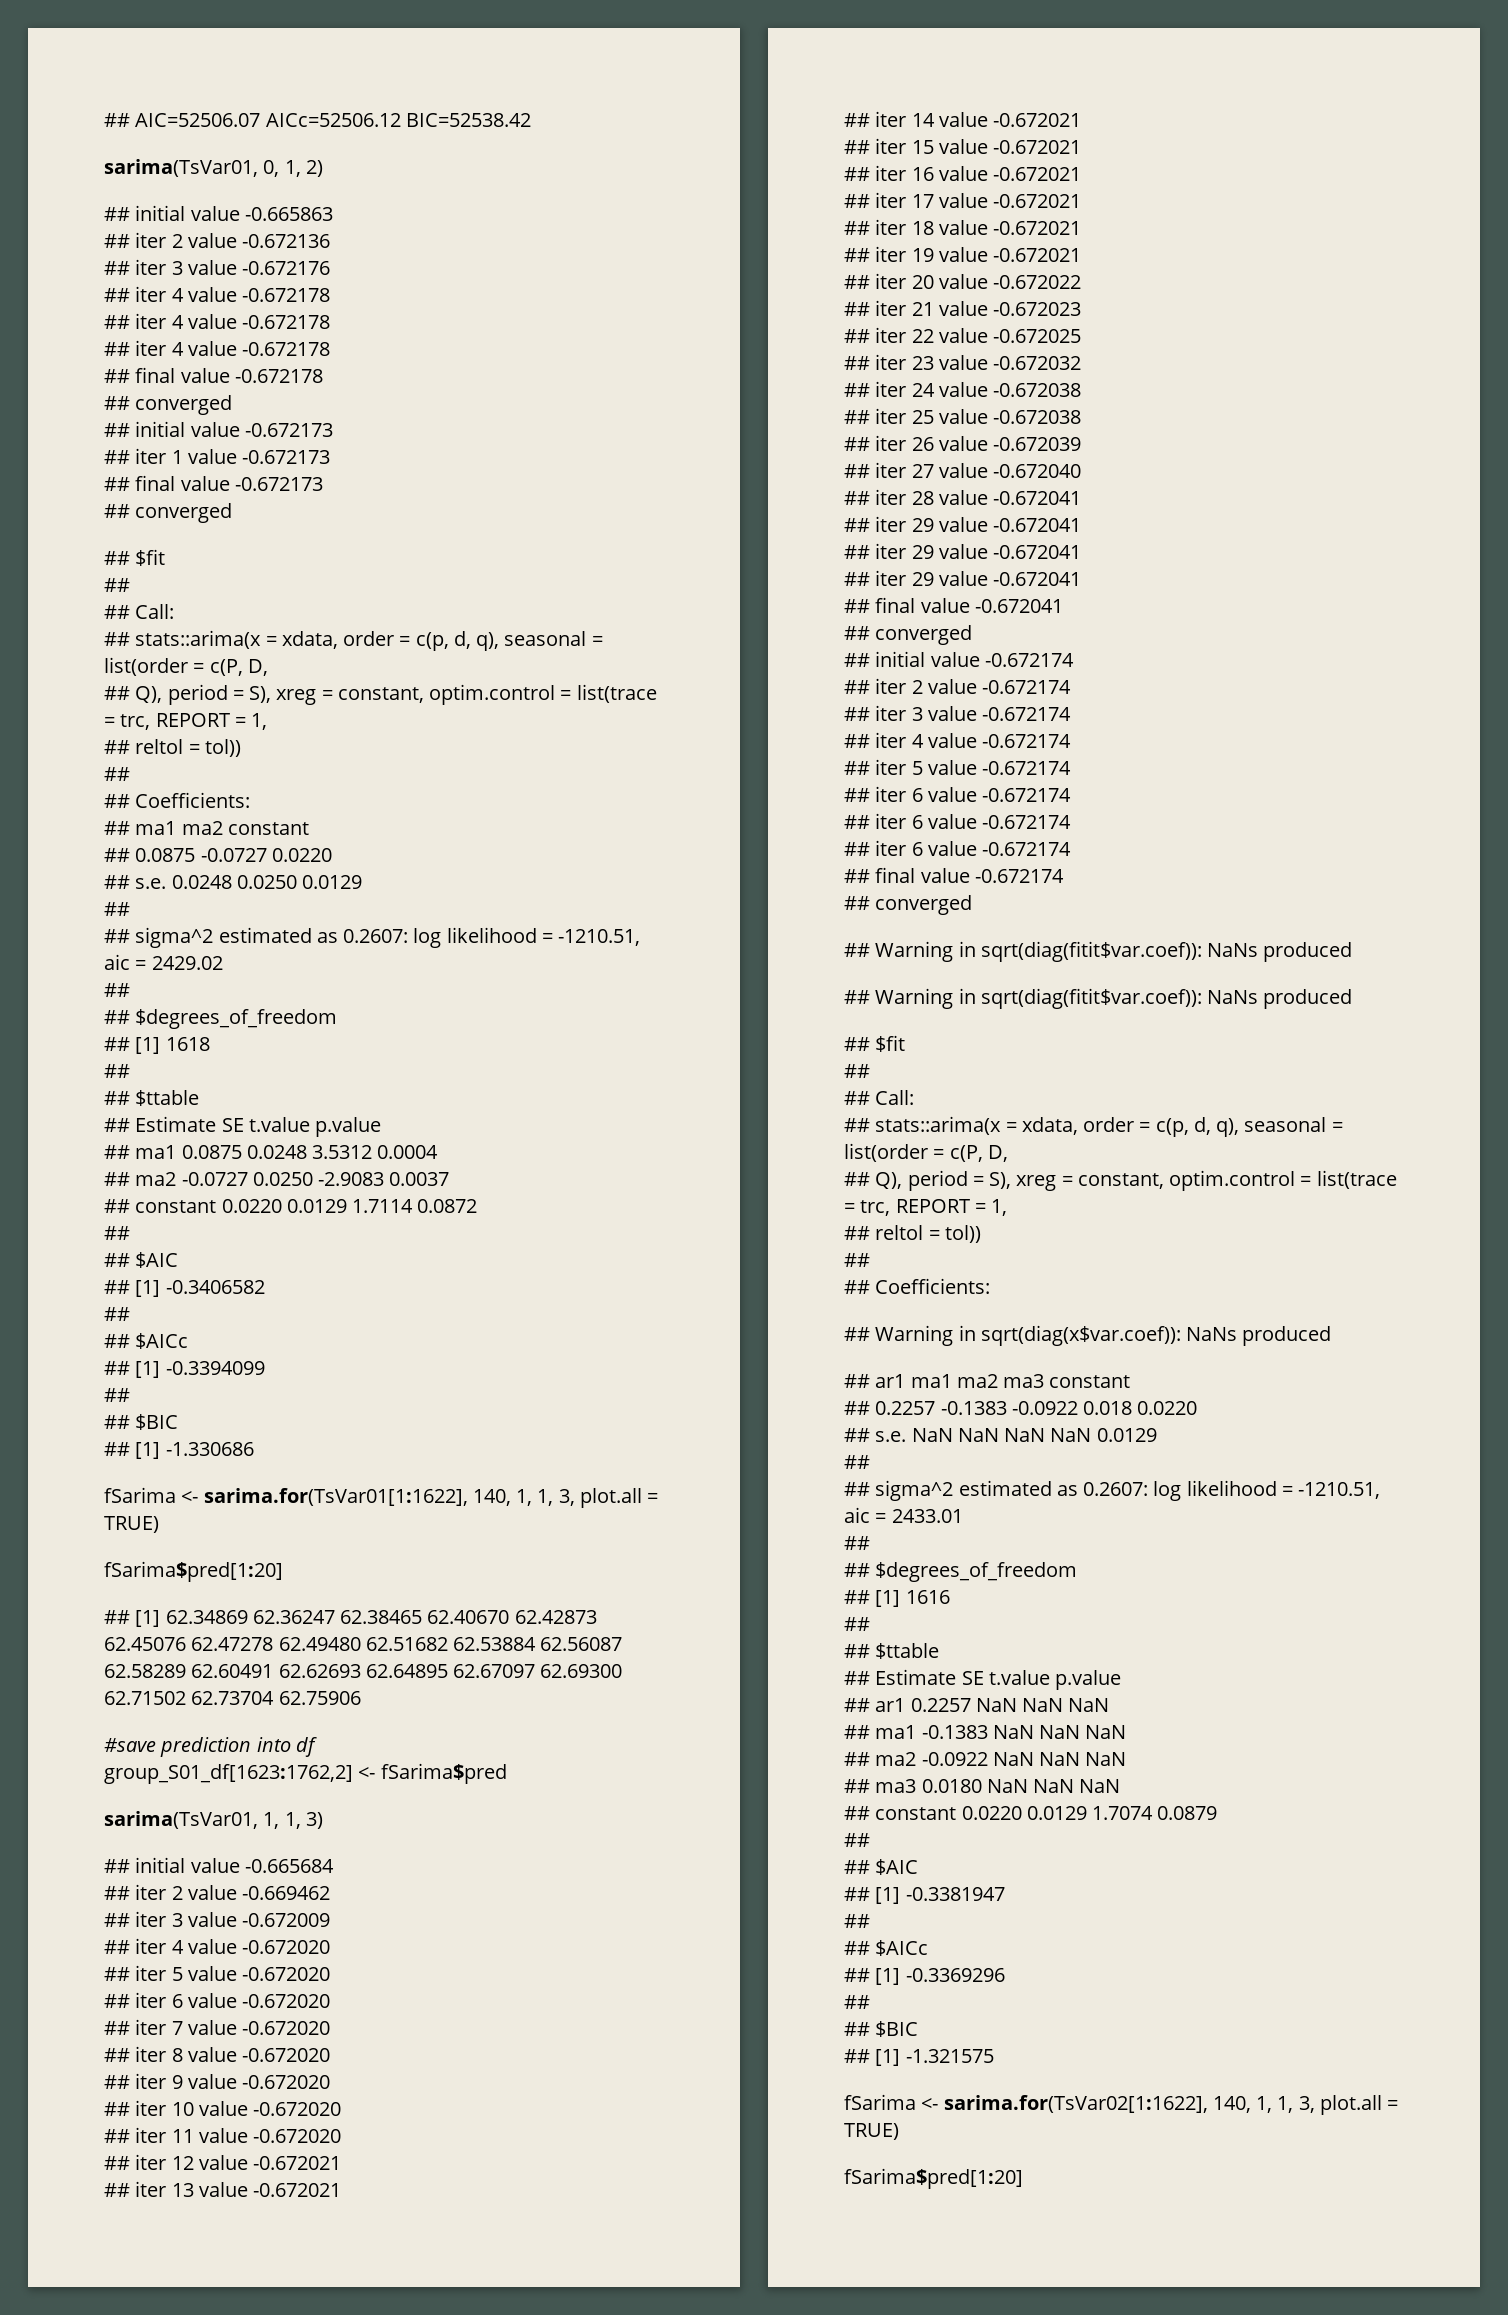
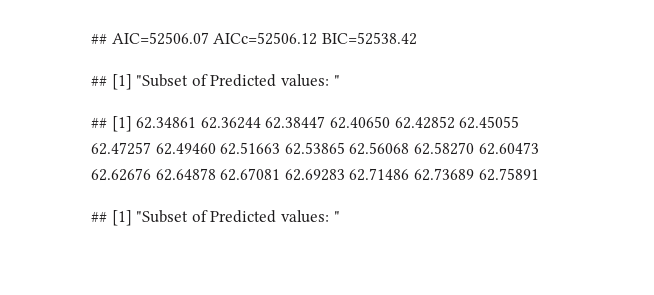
[104,159,323,177] [104,205,333,221] [104,232,331,248] [104,259,331,275] [104,286,331,302] [104,313,331,329] [104,340,331,356] [104,367,323,383] [104,395,233,415] [104,421,333,437] [104,448,331,464] [104,475,323,491] [104,503,233,523] [104,549,166,566] [104,578,130,592] [104,604,175,619] [104,630,603,651] [104,657,268,676] [104,684,657,705] [104,713,268,730] [104,739,241,757] [104,767,130,781] [104,792,251,808] [104,821,309,835] [104,848,332,862] [104,875,363,889] [104,902,130,916] [104,927,641,948] [104,954,223,970] [104,983,130,997] [104,1009,338,1029] [104,1037,210,1054] [104,1064,130,1078] [104,1090,200,1106] [104,1116,382,1137] [104,1145,439,1159] [104,1172,450,1186] [104,1199,478,1213] [104,1226,130,1240] [104,1252,179,1268] [104,1280,265,1297] [104,1307,130,1321] [104,1333,189,1349] [104,1361,265,1378] [104,1388,130,1402] [104,1414,179,1430] [104,1442,254,1459] [104,1487,659,1508] [104,1516,159,1533] [104,1561,283,1582] [104,1610,597,1627] [104,1637,623,1651] [104,1664,623,1678] [104,1691,361,1705] [104,1737,317,1757] [104,1763,507,1784] [104,1811,323,1829] [104,1857,334,1873] [104,1884,331,1900] [104,1911,331,1927] [104,1938,331,1954] [104,1965,331,1981] [104,1992,331,2008] [104,2019,331,2035] [104,2046,331,2062] [104,2073,331,2089] [104,2100,342,2116] [104,2127,342,2143] [104,2154,342,2170] [104,2181,342,2197] [844,111,1082,127] [844,138,1082,154] [844,165,1082,181] [844,192,1082,208] [844,219,1082,235] [844,246,1082,262] [844,273,1082,289] [844,300,1082,316] [844,327,1082,343] [844,354,1082,370] [844,381,1082,397] [844,408,1082,424] [844,435,1082,451] [844,462,1082,478] [844,489,1082,505] [844,516,1082,532] [844,543,1082,559] [844,570,1082,586] [844,597,1063,613] [844,625,973,645] [844,651,1074,667] [844,678,1072,694] [844,705,1072,721] [844,732,1072,748] [844,759,1072,775] [844,786,1072,802] [844,813,1072,829] [844,840,1072,856] [844,867,1064,883] [844,895,973,915] [844,941,1353,962] [844,988,1353,1009] [844,1035,906,1052] [844,1064,870,1078] [844,1090,915,1105] [844,1116,1343,1137] [844,1143,1008,1162] [844,1170,1397,1191] [844,1199,1008,1216] [844,1225,981,1243] [844,1253,870,1267] [844,1278,991,1294] [844,1325,1332,1346] [844,1374,1131,1388] [844,1401,1198,1415] [844,1428,1157,1442] [844,1455,870,1469] [844,1480,1381,1501] [844,1507,963,1523] [844,1536,870,1550] [844,1562,1078,1582] [844,1590,950,1607] [844,1617,870,1631] [844,1643,940,1659] [844,1669,1122,1690] [844,1698,1110,1712] [844,1725,1127,1739] [844,1752,1127,1766] [844,1779,1121,1793] [844,1806,1218,1820] [844,1833,870,1847] [844,1859,919,1875] [844,1887,1005,1904] [844,1914,870,1928] [844,1940,929,1956] [844,1968,1005,1985] [844,1995,870,2009] [844,2021,919,2037] [844,2049,994,2066] [844,2094,1399,2115] [844,2123,899,2140] [844,2168,1023,2189] sarima(TsVar01, 0, 1, 2) // ## initial value -0.665863 // ## iter 2 value -0.672136 // ## iter 3 value -0.672176 // ## iter 4 value -0.672178 // ## iter 4 value -0.672178 // ## iter 4 value -0.672178 // ## final value -0.672178 // ## converged // ## initial value -0.672173 // ## iter 1 value -0.672173 // ## final value -0.672173 // ## converged // ## $fit // ## // ## Call: // ## stats::arima(x = xdata, order = c(p, d, q), seasonal = list(order = c(P, D, // ## Q), period = S), xreg = constant, optim.control = list(trace = trc, REPORT = 1, // ## reltol = tol)) // ## // ## Coefficients: // ## ma1 ma2 constant // ## 0.0875 -0.0727 0.0220 // ## s.e. 0.0248 0.0250 0.0129 // ## // ## sigma^2 estimated as 0.2607: log likelihood = -1210.51, aic = 2429.02 // ## // ## $degrees_of_freedom // ## [1] 1618 // ## // ## $ttable // ## Estimate SE t.value p.value // ## ma1 0.0875 0.0248 3.5312 0.0004 // ## ma2 -0.0727 0.0250 -2.9083 0.0037 // ## constant 0.0220 0.0129 1.7114 0.0872 // ## // ## $AIC // ## [1] -0.3406582 // ## // ## $AICc // ## [1] -0.3394099 // ## // ## $BIC // ## [1] -1.330686 // fSarima <- sarima.for(TsVar01[1:1622], 140, 1, 1, 3, plot.all = TRUE) // fSarima$pred[1:20] // ## [1] 62.34869 62.36247 62.38465 62.40670 62.42873 62.45076 62.47278 62.49480 62.51682 62.53884 62.56087 62.58289 62.60491 62.62693 62.64895 62.67097 62.69300 62.71502 62.73704 62.75906 // #save prediction into df // group_S01_df[1623:1762,2] <- fSarima$pred // sarima(TsVar01, 1, 1, 3) // ## initial value -0.665684 // ## iter 2 value -0.669462 // ## iter 3 value -0.672009 // ## iter 4 value -0.672020 // ## iter 5 value -0.672020 // ## iter 6 value -0.672020 // ## iter 7 value -0.672020 // ## iter 8 value -0.672020 // ## iter 9 value -0.672020 // ## iter 10 value -0.672020 // ## iter 11 value -0.672020 // ## iter 12 value -0.672021 // ## iter 13 value -0.672021 // ## iter 14 value -0.672021 // ## iter 15 value -0.672021 // ## iter 16 value -0.672021 // ## iter 17 value -0.672021 // ## iter 18 value -0.672021 // ## iter 19 value -0.672021 // ## iter 20 value -0.672022 // ## iter 21 value -0.672023 // ## iter 22 value -0.672025 // ## iter 23 value -0.672032 // ## iter 24 value -0.672038 // ## iter 25 value -0.672038 // ## iter 26 value -0.672039 // ## iter 27 value -0.672040 // ## iter 28 value -0.672041 // ## iter 29 value -0.672041 // ## iter 29 value -0.672041 // ## iter 29 value -0.672041 // ## final value -0.672041 // ## converged // ## initial value -0.672174 // ## iter 2 value -0.672174 // ## iter 3 value -0.672174 // ## iter 4 value -0.672174 // ## iter 5 value -0.672174 // ## iter 6 value -0.672174 // ## iter 6 value -0.672174 // ## iter 6 value -0.672174 // ## final value -0.672174 // ## converged // ## Warning in sqrt(diag(fitit$var.coef)): NaNs produced // ## Warning in sqrt(diag(fitit$var.coef)): NaNs produced // ## $fit // ## // ## Call: // ## stats::arima(x = xdata, order = c(p, d, q), seasonal = list(order = c(P, D, // ## Q), period = S), xreg = constant, optim.control = list(trace = trc, REPORT = 1, // ## reltol = tol)) // ## // ## Coefficients: // ## Warning in sqrt(diag(x$var.coef)): NaNs produced // ## ar1 ma1 ma2 ma3 constant // ## 0.2257 -0.1383 -0.0922 0.018 0.0220 // ## s.e. NaN NaN NaN NaN 0.0129 // ## // ## sigma^2 estimated as 0.2607: log likelihood = -1210.51, aic = 2433.01 // ## // ## $degrees_of_freedom // ## [1] 1616 // ## // ## $ttable // ## Estimate SE t.value p.value // ## ar1 0.2257 NaN NaN NaN // ## ma1 -0.1383 NaN NaN NaN // ## ma2 -0.0922 NaN NaN NaN // ## ma3 0.0180 NaN NaN NaN // ## constant 0.0220 0.0129 1.7074 0.0879 // ## // ## $AIC // ## [1] -0.3381947 // ## // ## $AICc // ## [1] -0.3369296 // ## // ## $BIC // ## [1] -1.321575 // fSarima <- sarima.for(TsVar02[1:1622], 140, 1, 1, 3, plot.all = TRUE) // fSarima$pred[1:20] -> [91,74,340,90] [91,116,520,132] [91,142,539,155] [91,168,539,181] [91,210,340,226] ## [1] "Subset of Predicted values: " // ## [1] 62.34861 62.36244 62.38447 62.40650 62.42852 62.45055 62.47257 62.49460 62.51663 62.53865 62.56068 62.58270 62.60473 62.62676 62.64878 62.67081 62.69283 62.71486 62.73689 62.75891 // ## [1] "Subset of Predicted values: "

